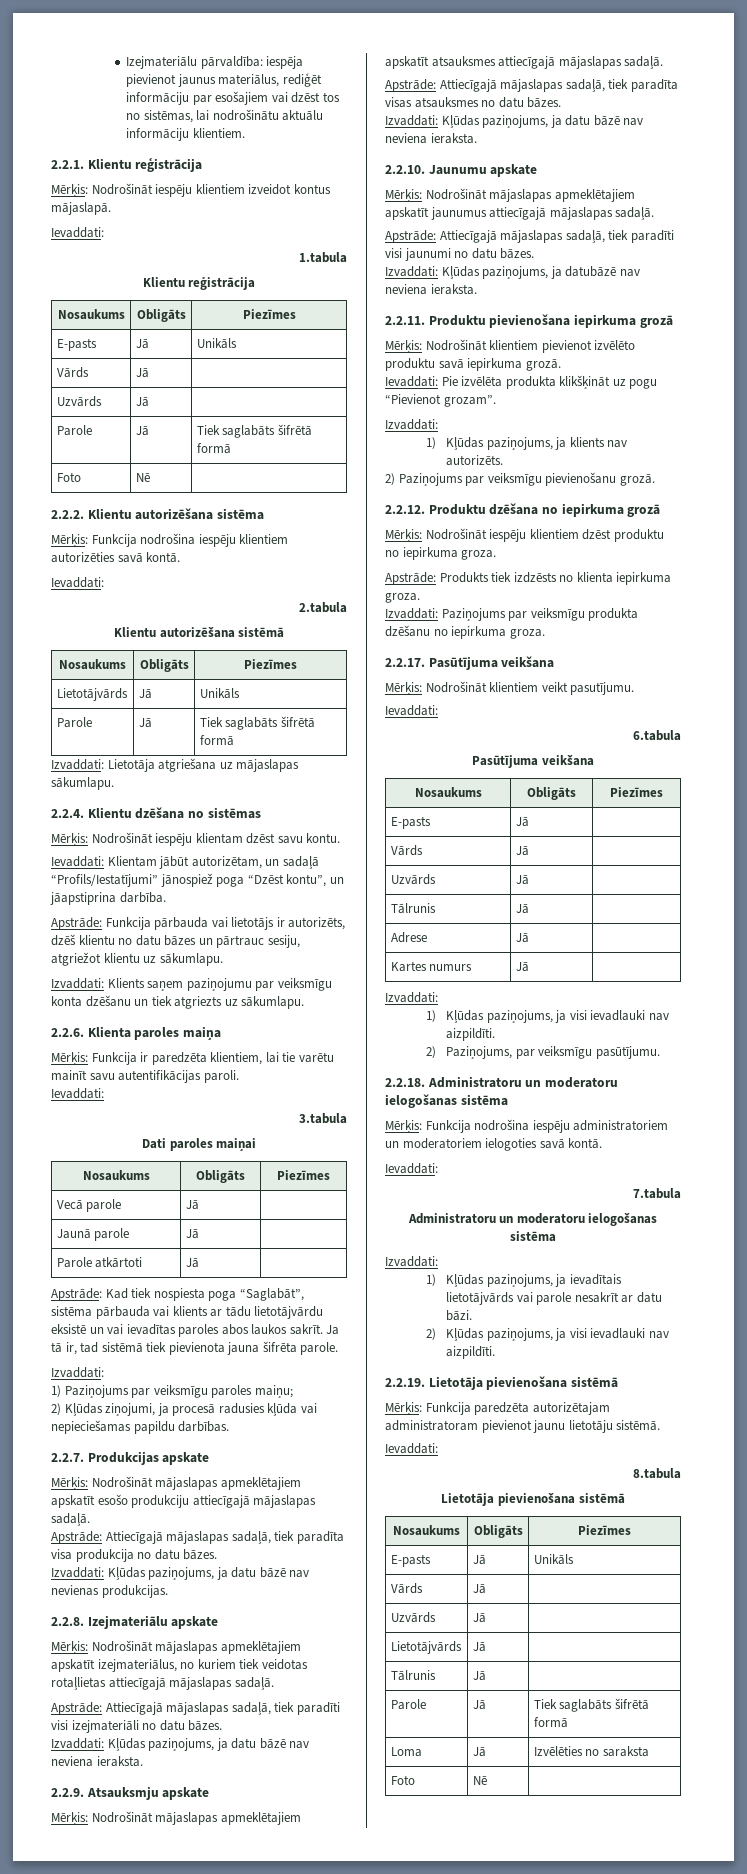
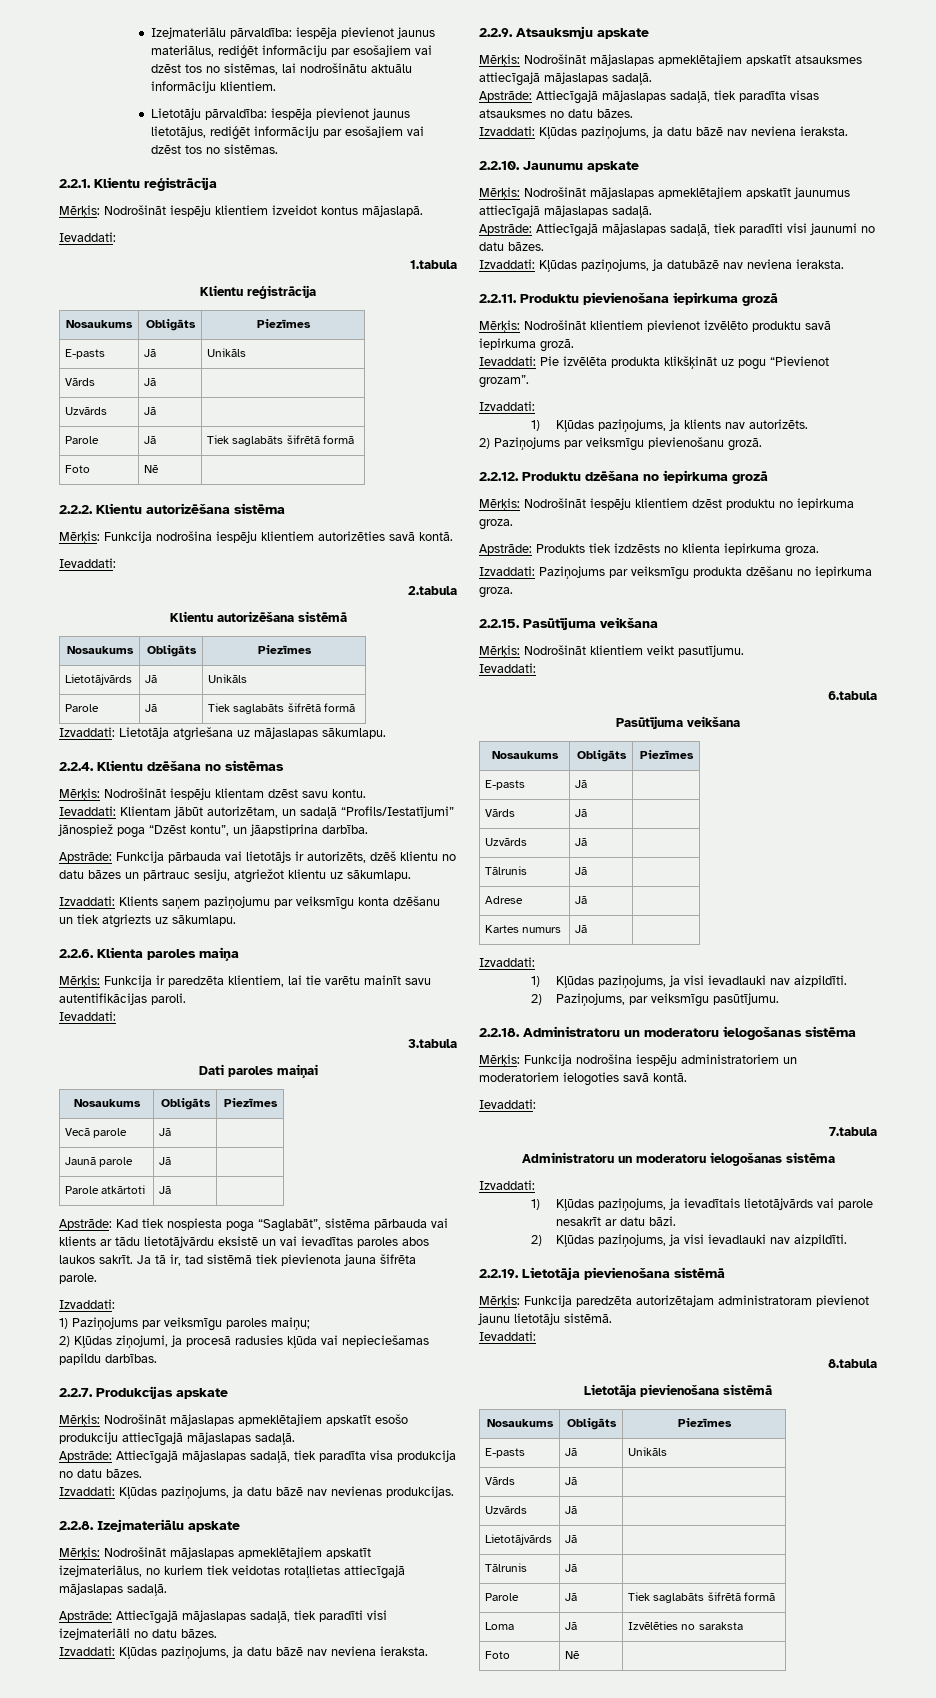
(245, 133) none -> [150,108,410,120] [150,126,424,140] [150,144,278,154] // Lietotāju pārvaldība: iespēja pievienot jaunus lietotājus, rediģēt informāciju par esošajiem vai dzēst tos no sistēmas.
[385,658,425,667] 2.2.17. -> [479,619,520,628] 2.2.15.

